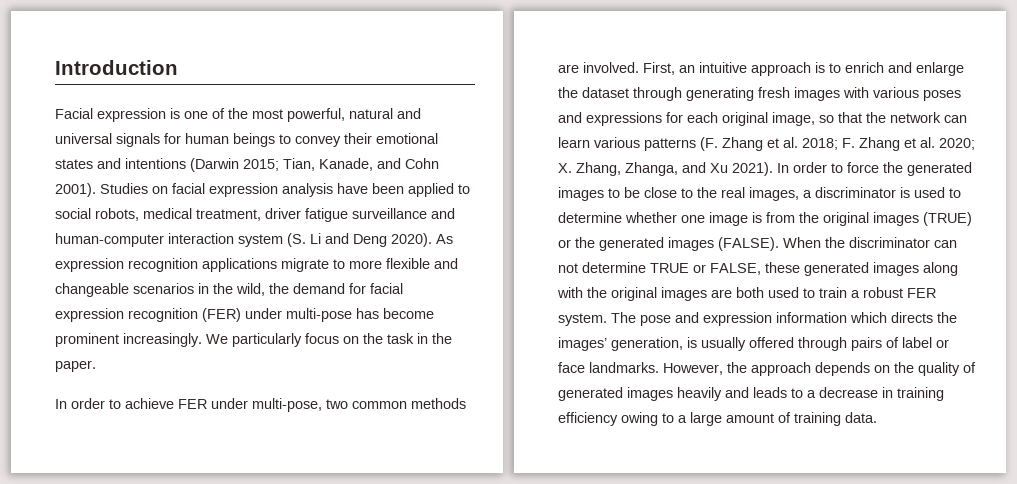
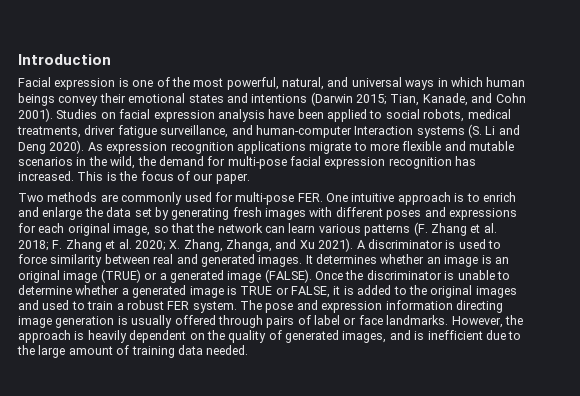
[349,108,393,119] natural -> [282,77,324,90] natural,
[116,133,181,147] signals for -> [405,77,483,90] ways in which
[279,134,291,144] to -> (55, 99) none
[196,209,261,221] treatment, -> [17,126,81,138] treatments,
[352,208,427,219] surveillance -> [160,125,229,138] surveillance,
[168,233,283,247] interaction system -> [354,126,465,138] Interaction systems
[55,283,129,297] changeable -> [469,141,515,151] mutable
(366, 288) none -> [227,156,287,169] multi-pose
[202,308,434,322] [55,333,452,347] [55,360,96,372] [55,398,466,412] [558,62,695,75] (FER) under multi-pose has become prominent increasingly. We particularly focus on the task in the paper. // In order to achieve FER under multi-pose, two common methods are involved. First, an -> [455,156,477,166] [18,171,250,184] [18,192,348,205] has increased. This is the focus of our paper. // Two methods are commonly used for multi-pose FER. One
[582,87,682,101] dataset through -> [106,207,169,220] data set by
[873,87,919,98] various -> [335,207,383,217] different
[777,162,972,176] [558,187,961,201] [558,212,972,226] [558,237,957,251] [558,262,958,276] [557,287,764,301] In order to force the generated images to be close to the real images, a discriminator is used to determine whether one image is from the original images (TRUE) or the generated images (FALSE). When the discriminator can not determine TRUE or FALSE, these generated images along with the original images are both -> [356,239,501,249] [18,254,509,267] [18,269,510,283] [18,285,517,298] [18,300,39,310] A discriminator is used to force similarity between real and generated images. It determines whether an image is an original image (TRUE) or a generated image (FALSE). Once the discriminator is unable to determine whether a generated image is TRUE or FALSE, it is added to the original images and
[850,312,957,323] [558,337,683,351] which directs the images’ generation, -> [455,300,503,313] [18,316,115,328] directing image generation
[815,362,870,376] depends -> [74,330,187,343] is heavily dependent
[627,387,944,401] [558,412,687,426] images heavily and leads to a decrease in training efficiency owing to a -> [342,330,522,343] [17,345,35,355] images, and is inefficient due to the
[845,412,877,423] data. -> [177,345,249,355] data needed.

